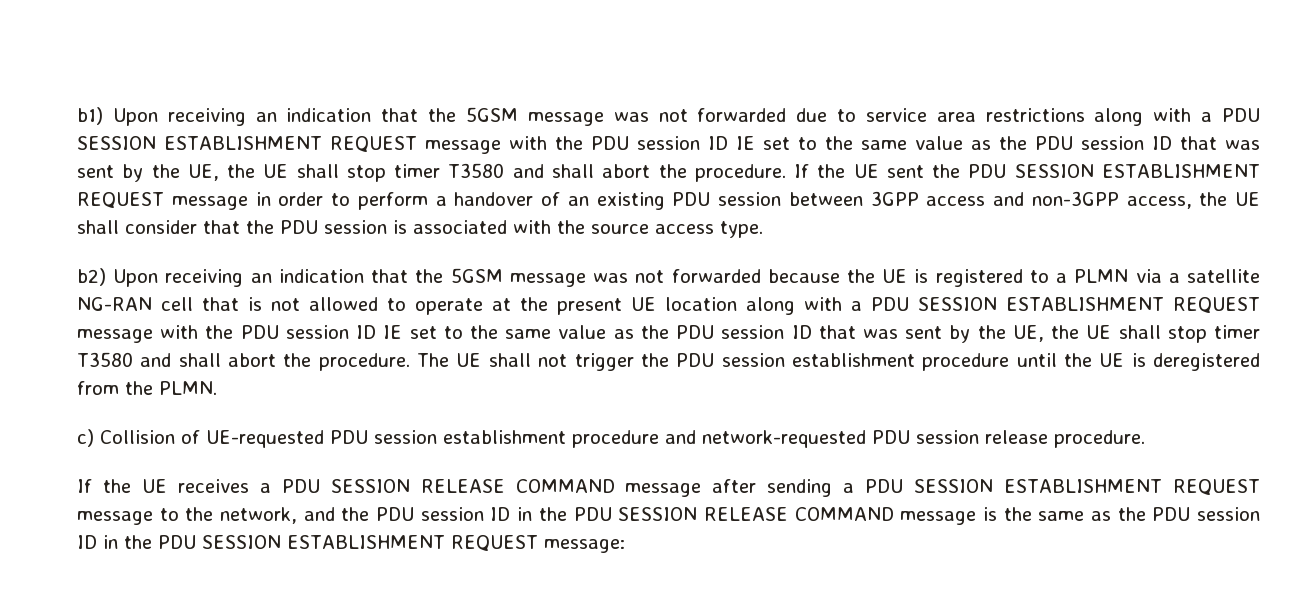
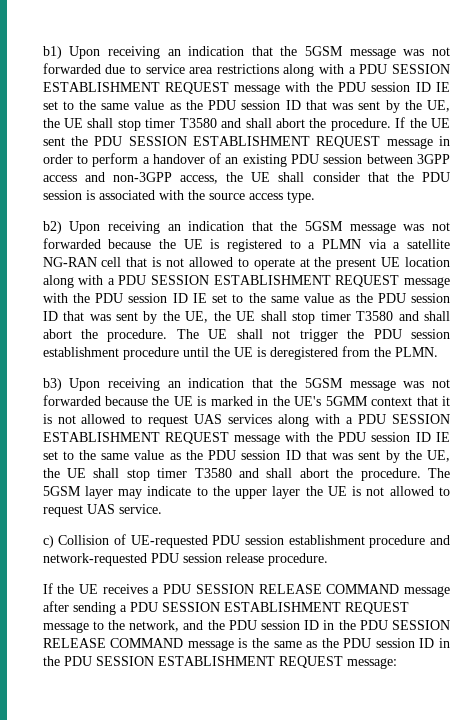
(218, 388) none -> [42,378,450,391] [42,395,450,406] [42,414,451,427] [42,432,451,445] [42,450,451,463] [42,468,450,481] [42,486,450,499] [42,504,162,517] // b3) Upon receiving an indication that the 5GSM message was not forwarded because the UE is marked in the UE's 5GMM context that it is not allowed to request UAS services along with a PDU SESSION ESTABLISHMENT REQUEST message with the PDU session ID IE set to the same value as the PDU session ID that was sent by the UE, the UE shall stop timer T3580 and shall abort the procedure. The 5GSM layer may indicate to the upper layer the UE is not allowed to request UAS service.

